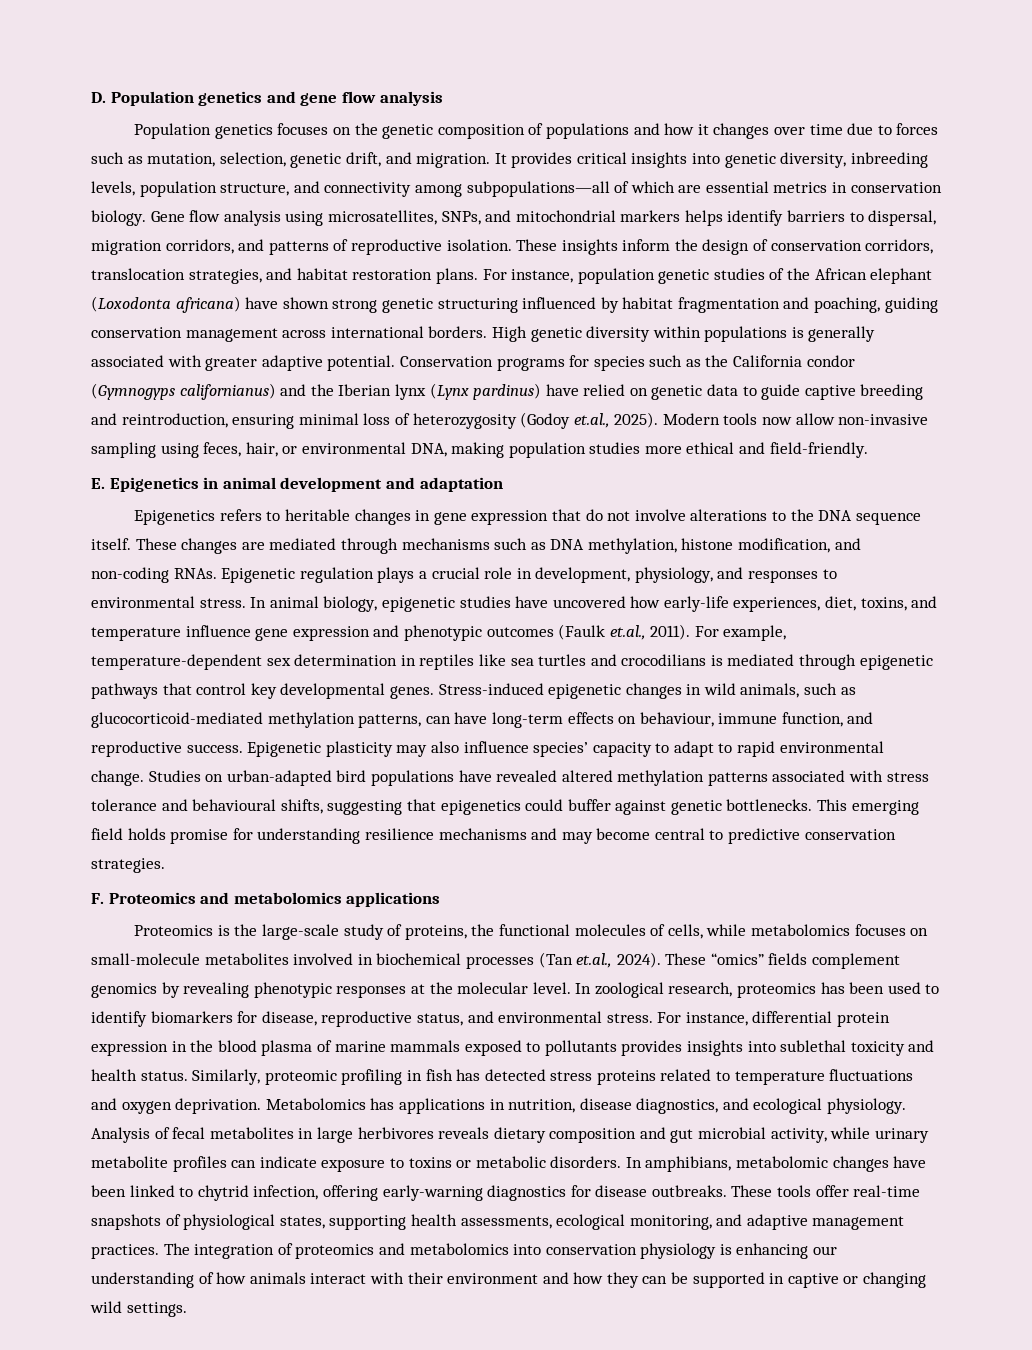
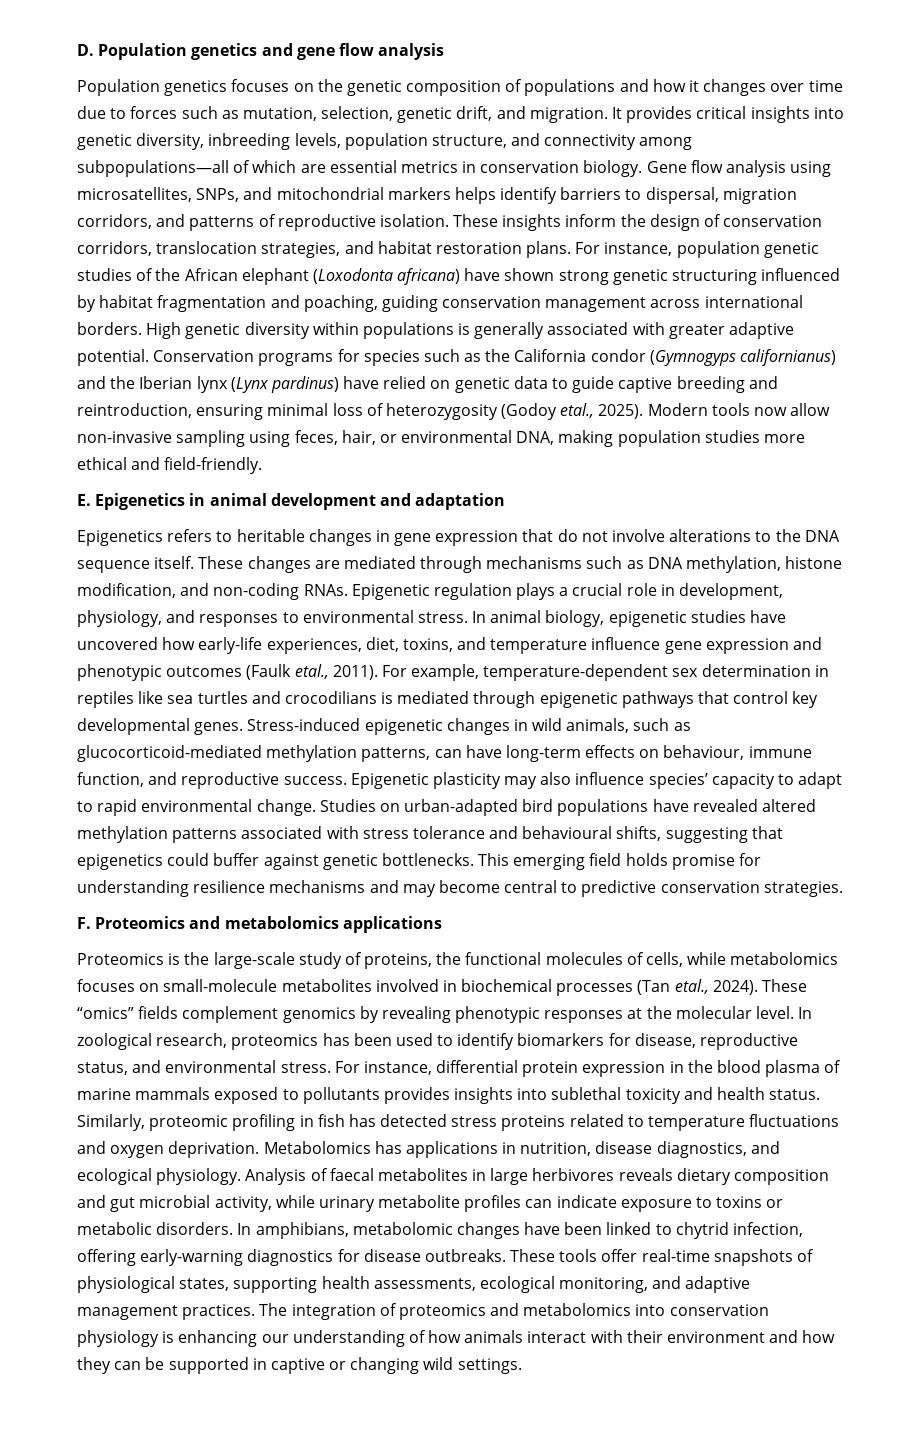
[573,413,610,428] et.al., -> [560,403,595,418] etal.,
[609,625,646,640] et.al., -> [294,664,329,679] etal.,
[576,953,613,968] et.al., -> [674,979,709,994] etal.,
[172,1127,206,1139] fecal -> [329,1168,374,1181] faecal

